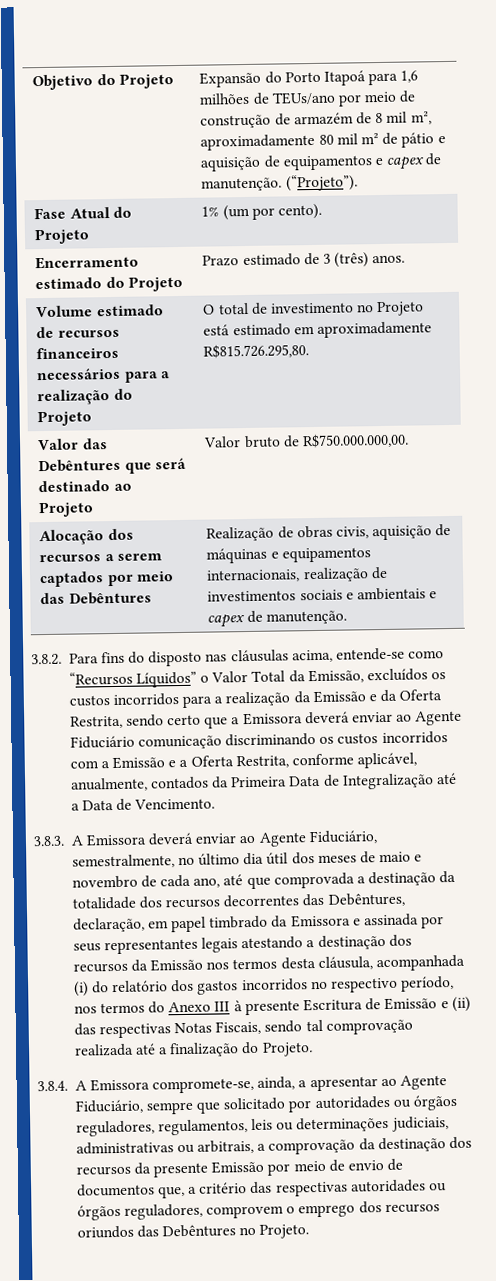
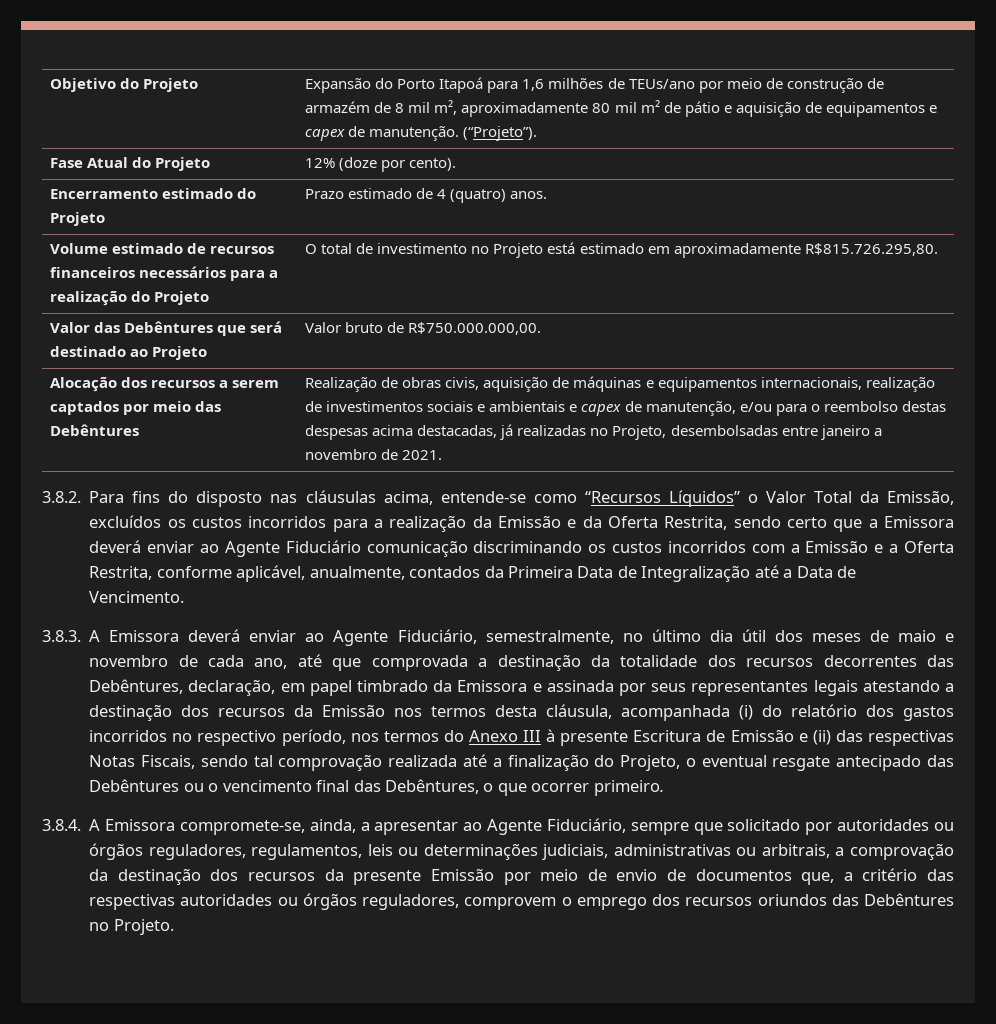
[201,204,250,221] 1% (um -> [305,157,378,171] 12% (doze
[322,252,370,268] 3 (três) -> [437,189,507,203] 4 (quatro)
[265,610,347,625] manutenção. -> [645,401,946,416] [305,424,882,440] [305,449,443,460] manutenção, e/ou para o reembolso destas despesas acima destacadas, já realizadas no Projeto, desembolsadas entre janeiro a novembro de 2021.
[261,1042,313,1057] Projeto. -> [620,755,954,771] [89,779,664,796] Projeto, o eventual resgate antecipado das Debêntures ou o vencimento final das Debêntures, o que ocorrer primeiro.

